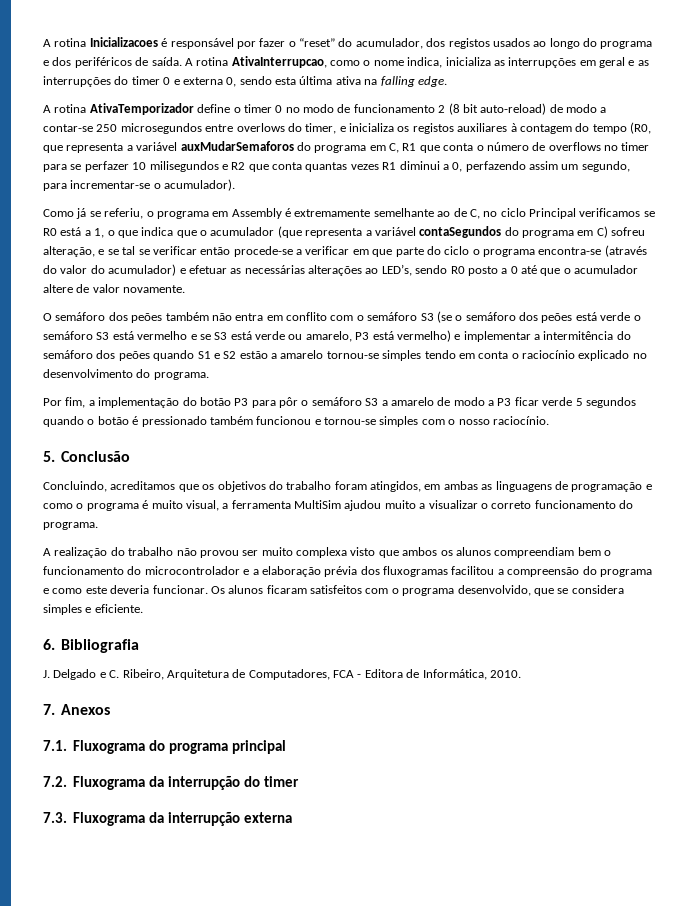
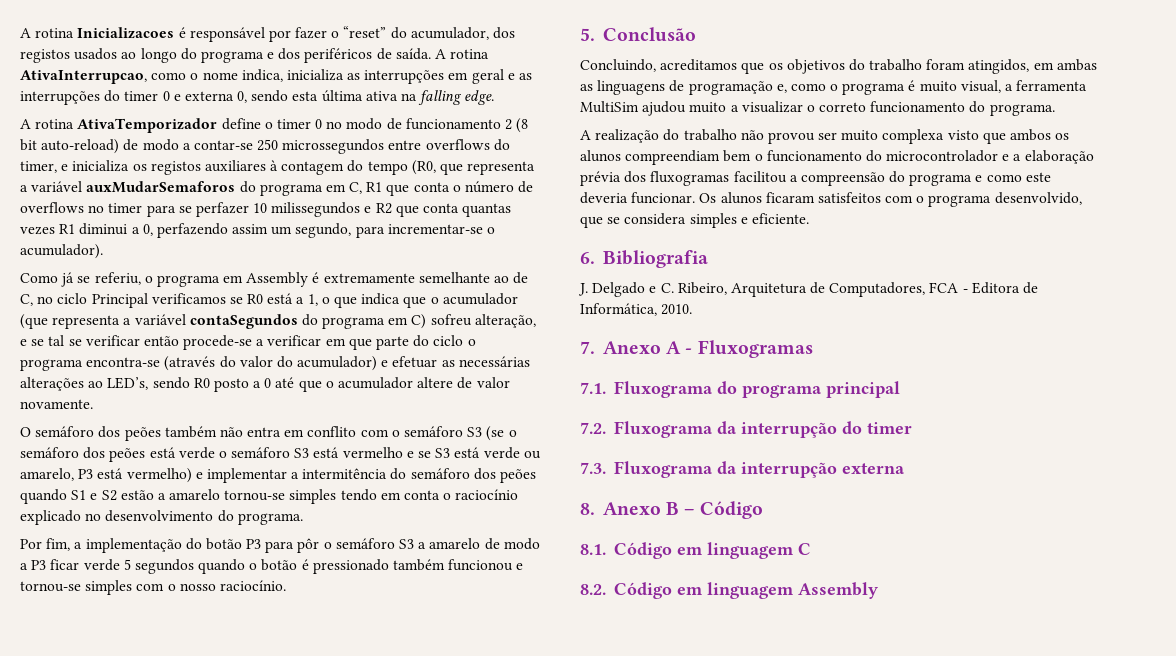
[120,123,285,134] microsegundos entre overlows -> [282,139,490,154] microssegundos entre overflows
[149,161,219,172] milisegundos -> [271,202,361,217] milissegundos
[645,484,652,490] e -> [776,84,787,93] e,
[61,704,111,715] Anexos -> [602,340,813,358] Anexo A - Fluxogramas
(292, 817) none -> [580,501,763,519] [580,542,811,559] [580,582,878,599] // 8. Anexo B – Código // 8.1. Código em linguagem C // 8.2. Código em linguagem Assembly

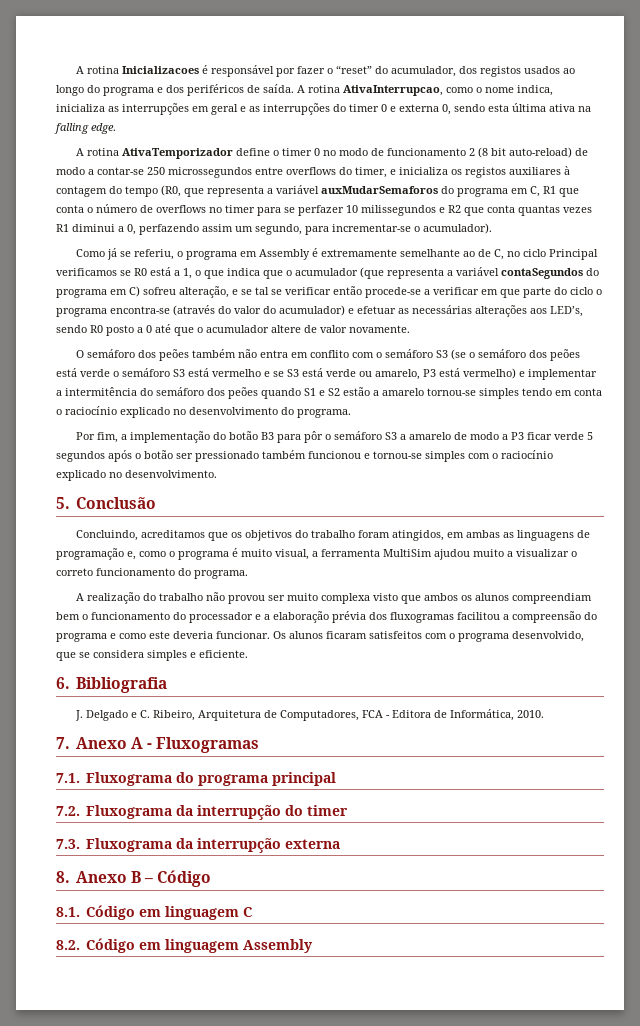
[88,381,104,388] ao -> [530,308,547,314] aos
[246,539,262,549] P3 -> [261,432,275,440] B3
[198,559,246,574] quando -> [108,450,132,462] após
[301,559,309,570] é -> [176,453,193,459] ser
[179,580,286,591] nosso raciocínio. -> [501,450,553,459] [56,470,217,481] raciocínio explicado no desenvolvimento.
[886,150,999,162] microcontrolador -> [189,612,253,623] processador

